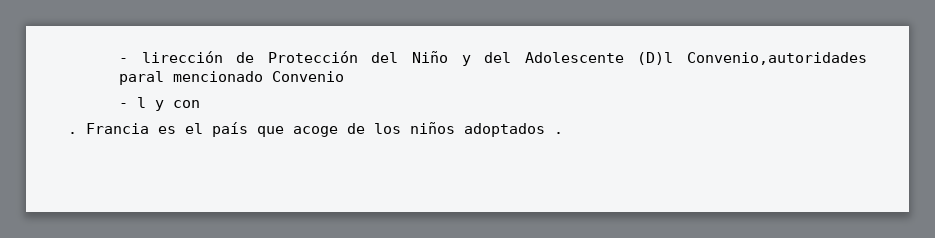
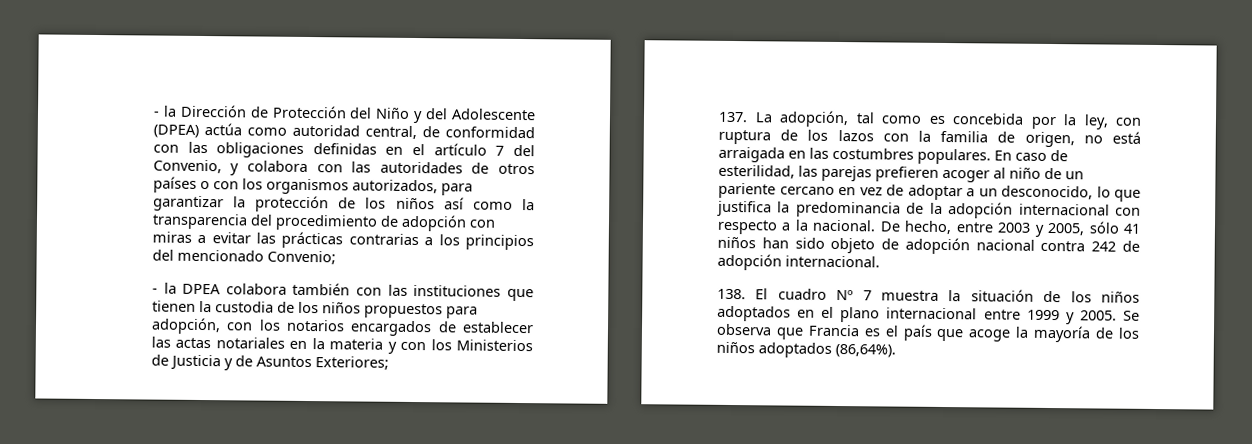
[118,51,223,63] - lirección -> [152,104,247,118] - la Dirección
[637,52,868,65] [118,71,344,85] [118,97,200,111] [68,132,77,134] (D)l Convenio,autoridades paral mencionado Convenio // - l y con // . -> [152,123,535,140] [152,141,535,158] [152,159,535,176] [152,176,473,196] [152,195,535,213] [151,213,496,232] [151,231,534,251] [151,249,336,265] [151,282,534,302] [151,300,478,319] [150,317,534,337] [150,336,533,354] [150,354,389,371] [718,110,1142,130] [718,129,1141,148] [718,146,1068,165] [718,164,1084,183] [718,182,1141,202] [717,200,1141,219] [717,219,1141,237] [717,236,1140,255] [717,253,880,271] [717,288,1140,303] [717,305,1140,325] [716,323,804,340] (DPEA) actúa como autoridad central, de conformidad con las obligaciones definidas en el artículo 7 del Convenio, y colabora con las autoridades de otros países o con los organismos autorizados, para garantizar la protección de los niños así como la transparencia del procedimiento de adopción con miras a evitar las prácticas contrarias a los principios del mencionado Convenio; // - la DPEA colabora también con las instituciones que tienen la custodia de los niños propuestos para adopción, con los notarios encargados de establecer las actas notariales en la materia y con los Ministerios de Justicia y de Asuntos Exteriores; // 137. La adopción, tal como es concebida por la ley, con ruptura de los lazos con la familia de origen, no está arraigada en las costumbres populares. En caso de esterilidad, las parejas prefieren acoger al niño de un pariente cercano en vez de adoptar a un desconocido, lo que justifica la predominancia de la adopción internacional con respecto a la nacional. De hecho, entre 2003 y 2005, sólo 41 niños han sido objeto de adopción nacional contra 242 de adopción internacional. // 138. El cuadro Nº 7 muestra la situación de los niños adoptados en el plano internacional entre 1999 y 2005. Se observa que
[347,122,563,137] de los niños adoptados . -> [1015,325,1140,343] [716,341,896,358] la mayoría de los niños adoptados (86,64%).

